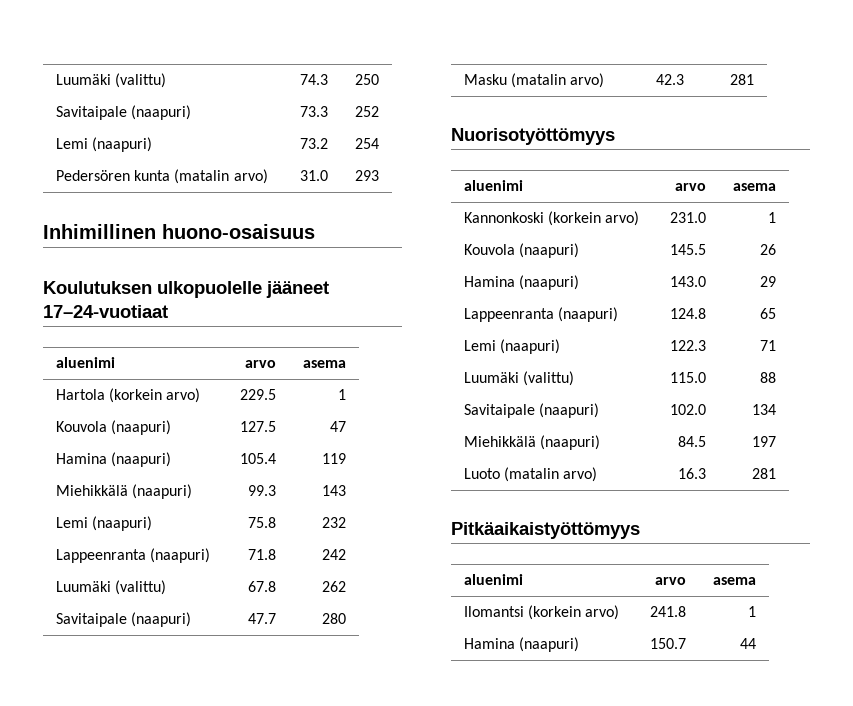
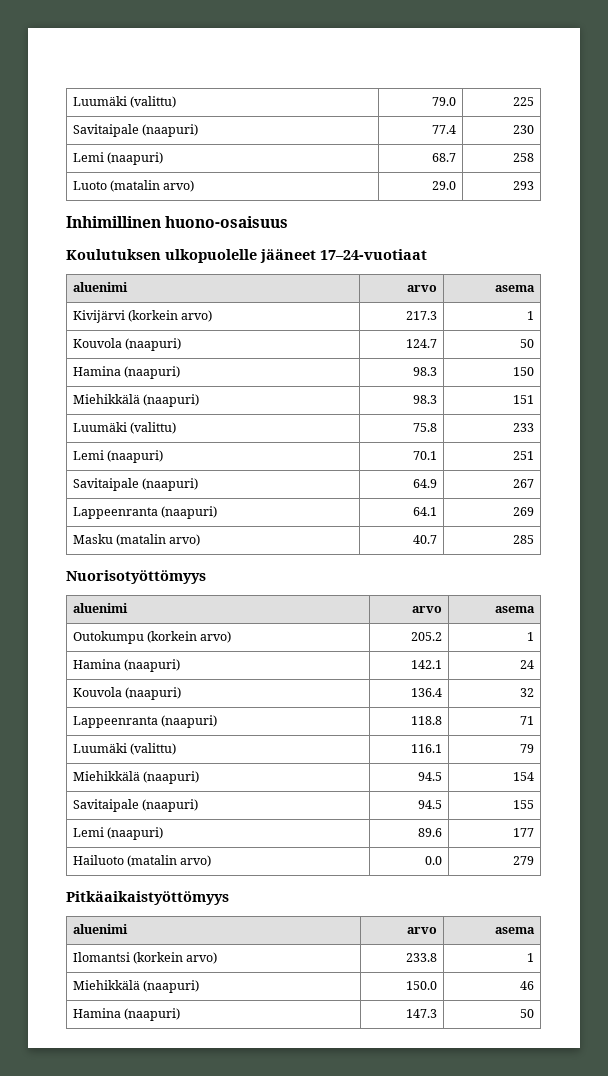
[55,73,167,88] [300,74,329,85] [355,74,380,85] [55,105,192,120] [300,106,329,117] [355,106,380,117] [55,137,153,152] [300,138,329,149] [355,138,380,149] [55,169,268,184] [300,170,329,181] Luumäki (valittu) | 74.3 | 250 // Savitaipale (naapuri) | 73.3 | 252 // Lemi (naapuri) | 73.2 | 254 // Pedersören kunta (matalin arvo) | 31.0 -> [72,96,176,108] [432,97,457,106] [513,97,535,106] [72,124,198,137] [432,125,457,134] [513,125,535,134] [72,152,163,165] [432,153,457,162] [513,153,535,162] [72,180,195,192] [432,181,457,190] Luumäki (valittu) | 79.0 | 225 // Savitaipale (naapuri) | 77.4 | 230 // Lemi (naapuri) | 68.7 | 258 // Luoto (matalin arvo) | 29.0
[55,388,201,403] [240,389,277,400] [338,389,347,400] [55,420,172,435] [240,421,277,432] [330,421,347,432] [55,452,172,467] [240,453,277,464] [322,453,347,464] [55,484,193,499] [248,485,277,496] [322,485,347,496] [55,516,153,531] [248,517,277,528] [322,517,347,528] [55,548,211,563] [248,549,277,560] [322,549,347,560] [55,580,167,595] [248,581,277,592] [322,581,347,592] [55,612,192,627] [248,613,277,624] [322,613,347,624] Hartola (korkein arvo) | 229.5 | 1 // Kouvola (naapuri) | 127.5 | 47 // Hamina (naapuri) | 105.4 | 119 // Miehikkälä (naapuri) | 99.3 | 143 // Lemi (naapuri) | 75.8 | 232 // Lappeenranta (naapuri) | 71.8 | 242 // Luumäki (valittu) | 67.8 | 262 // Savitaipale (naapuri) | 47.7 | 280 -> [72,310,213,323] [406,311,438,320] [527,311,535,320] [72,338,181,351] [406,339,438,348] [520,339,535,348] [72,366,180,379] [413,367,438,376] [513,367,535,376] [72,394,199,407] [413,395,438,404] [513,395,535,404] [72,422,176,434] [413,423,438,432] [513,423,535,432] [72,450,163,463] [413,451,438,460] [513,451,535,460] [72,478,198,491] [413,479,438,488] [513,479,535,488] [72,506,217,519] [413,507,438,516] [513,507,535,516] Kivijärvi (korkein arvo) | 217.3 | 1 // Kouvola (naapuri) | 124.7 | 50 // Hamina (naapuri) | 98.3 | 150 // Miehikkälä (naapuri) | 98.3 | 151 // Luumäki (valittu) | 75.8 | 233 // Lemi (naapuri) | 70.1 | 251 // Savitaipale (naapuri) | 64.9 | 267 // Lappeenranta (naapuri) | 64.1 | 269
[656,74,685,85] [730,74,755,85] 42.3 | 281 -> [413,535,438,544] [513,535,535,544] 40.7 | 285
[463,211,640,226] [670,212,707,223] [768,212,777,223] [463,243,580,258] [670,244,707,255] [760,244,777,255] [463,275,580,290] [670,276,707,287] [760,276,777,287] [463,307,619,322] [670,308,707,319] [760,308,777,319] [463,339,561,354] [670,340,707,351] [760,340,777,351] [463,371,575,386] [670,372,707,383] [760,372,777,383] [463,403,600,418] [670,404,707,415] [752,404,777,415] [463,435,601,450] [678,436,707,447] [752,436,777,447] [463,467,598,482] [678,468,707,479] [752,468,777,479] Kannonkoski (korkein arvo) | 231.0 | 1 // Kouvola (naapuri) | 145.5 | 26 // Hamina (naapuri) | 143.0 | 29 // Lappeenranta (naapuri) | 124.8 | 65 // Lemi (naapuri) | 122.3 | 71 // Luumäki (valittu) | 115.0 | 88 // Savitaipale (naapuri) | 102.0 | 134 // Miehikkälä (naapuri) | 84.5 | 197 // Luoto (matalin arvo) | 16.3 | 281 -> [72,631,232,644] [411,632,443,641] [527,632,535,641] [72,659,180,672] [411,660,443,669] [520,660,535,669] [72,687,181,700] [411,688,443,697] [520,688,535,697] [72,715,217,728] [411,716,443,725] [520,716,535,725] [72,743,176,755] [411,744,443,753] [520,744,535,753] [72,771,199,784] [418,772,443,781] [513,772,535,781] [72,799,198,812] [418,800,443,809] [513,800,535,809] [72,827,163,840] [418,828,443,837] [513,828,535,837] [72,855,212,867] [425,856,443,865] [513,856,535,865] Outokumpu (korkein arvo) | 205.2 | 1 // Hamina (naapuri) | 142.1 | 24 // Kouvola (naapuri) | 136.4 | 32 // Lappeenranta (naapuri) | 118.8 | 71 // Luumäki (valittu) | 116.1 | 79 // Miehikkälä (naapuri) | 94.5 | 154 // Savitaipale (naapuri) | 94.5 | 155 // Lemi (naapuri) | 89.6 | 177 // Hailuoto (matalin arvo) | 0.0 | 279
[650,606,687,617] [748,606,757,617] [463,637,580,652] [650,638,687,649] [740,638,757,649] 241.8 | 1 // Hamina (naapuri) | 150.7 | 44 -> [406,953,438,962] [527,953,535,962] [72,980,199,993] [406,981,438,990] [520,981,535,990] [72,1008,180,1021] [406,1009,438,1018] [520,1009,535,1018] 233.8 | 1 // Miehikkälä (naapuri) | 150.0 | 46 // Hamina (naapuri) | 147.3 | 50

